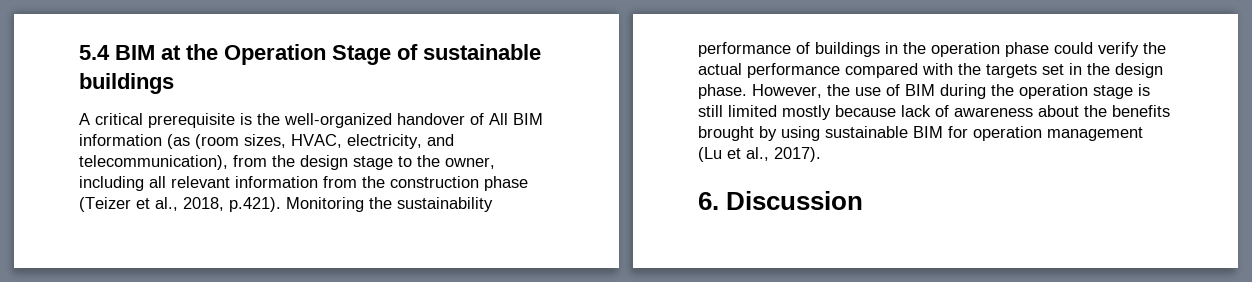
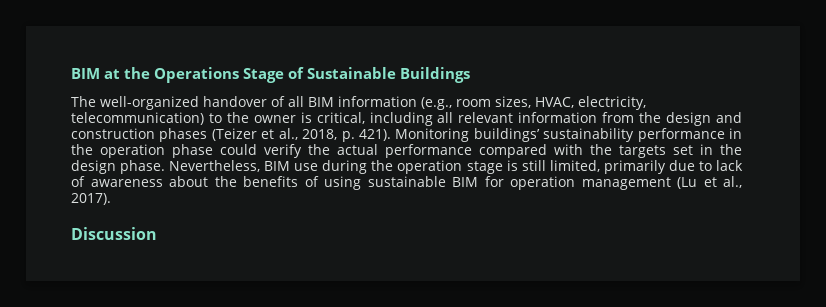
[79,45,110,60] 5.4 -> (71, 73) none
[224,44,326,65] Operation -> [154,67,240,83] Operations
[423,44,541,60] [79,73,174,94] [79,113,280,128] sustainable buildings // A critical prerequisite is the -> [307,67,471,83] [71,96,96,107] Sustainable Buildings // The
[489,113,508,125] All -> [288,96,304,107] all
[167,134,239,149] (as (room -> [421,97,491,110] (e.g., room
[427,134,454,146] [79,155,495,170] and telecommunication), from the design stage to the owner, -> [71,112,365,125] telecommunication) to the owner is critical,
[390,176,528,191] [79,197,493,212] [698,42,880,57] construction phase (Teizer et al., 2018, p.421). Monitoring the sustainability performance of buildings -> [666,112,742,126] [71,128,725,142] design and construction phases (Teizer et al., 2018, p. 421). Monitoring buildings’ sustainability performance
[752,84,935,98] However, the use of BIM -> [169,160,319,172] Nevertheless, BIM use
[728,105,896,120] limited mostly because -> [549,160,712,174] limited, primarily due to
[698,126,777,141] brought by -> [304,176,319,187] of
[698,192,719,210] 6. -> (111, 199) none

